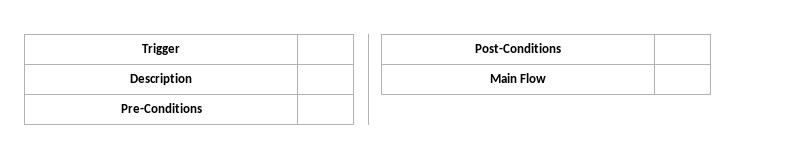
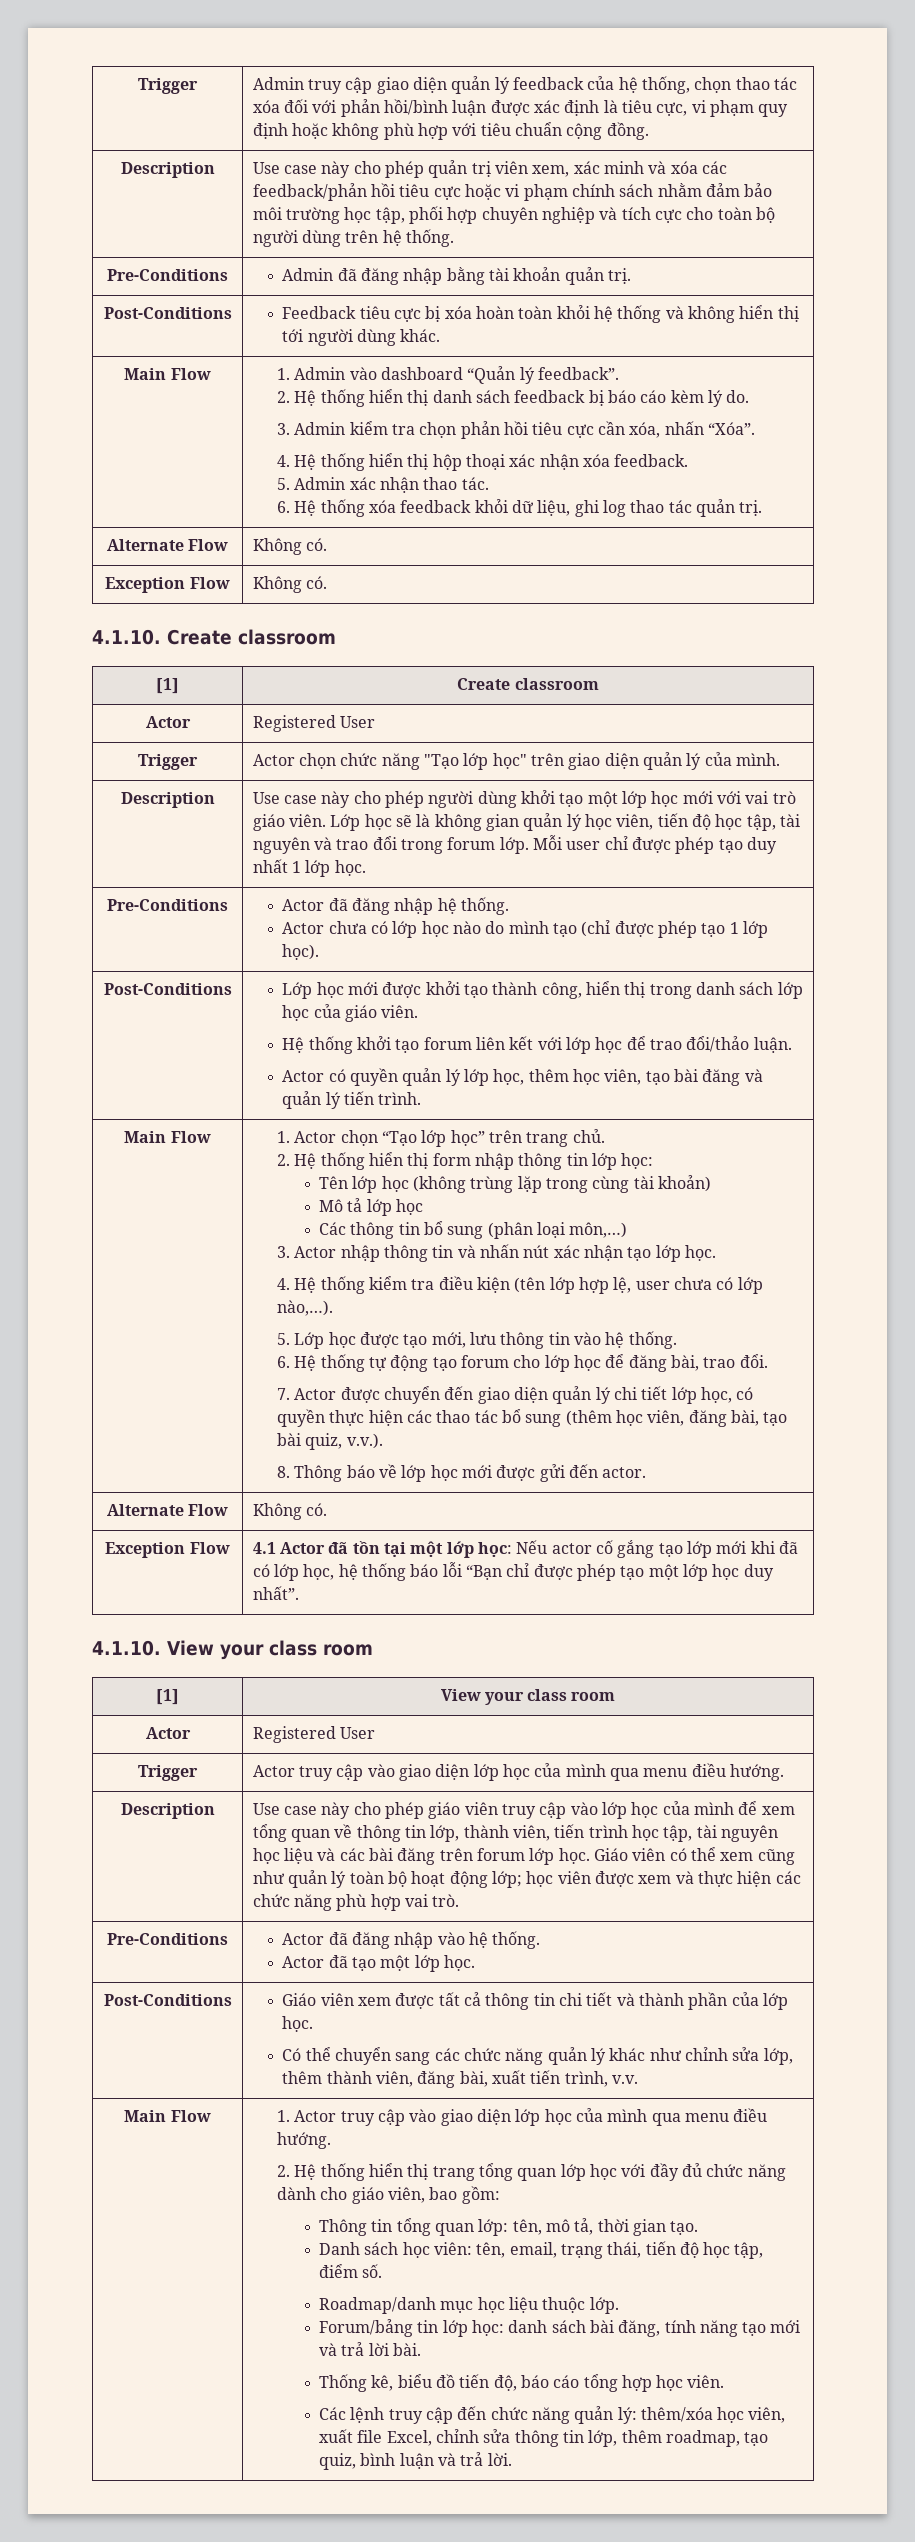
[142,43,180,55] [130,73,192,85] [120,103,202,113] [475,43,561,53] [489,73,547,83] Trigger | // Description | // Pre-Conditions | // Post-Conditions | // Main Flow | -> [138,78,198,94] [252,76,797,94] [252,99,789,117] [252,122,649,140] [120,162,215,178] [252,160,727,178] [252,183,773,201] [252,206,775,224] [252,229,454,247] [107,269,228,281] [282,267,632,285] [103,307,232,319] [282,305,799,323] [282,329,441,346] [124,368,211,380] [277,366,619,384] [277,389,750,407] [277,421,755,439] [277,453,689,471] [277,477,489,493] [277,499,763,517] [106,539,229,551] [252,538,328,555] [105,577,230,593] [252,576,328,593] [92,629,336,645] [156,678,179,694] [457,678,599,690] [145,716,191,728] [252,715,376,732] [138,754,198,770] [252,752,780,770] [120,792,215,808] [252,790,796,808] [252,813,800,831] [252,835,777,854] [252,859,366,877] [107,899,228,911] [282,897,510,915] [282,920,768,938] [282,944,320,960] [103,983,232,995] [282,981,803,999] [282,1004,419,1022] [282,1036,792,1054] [282,1068,763,1086] [282,1091,422,1109] [124,1131,211,1143] [277,1129,605,1147] [277,1152,654,1170] [318,1175,711,1193] [318,1198,423,1216] [318,1221,628,1239] [277,1244,716,1262] [277,1276,763,1294] [277,1300,334,1316] [277,1331,677,1349] [277,1354,768,1372] [277,1386,754,1404] [277,1409,788,1427] [277,1433,383,1450] [277,1464,647,1482] [106,1504,229,1516] [252,1503,328,1520] [105,1542,230,1558] [252,1540,798,1558] [252,1562,774,1581] [252,1586,299,1600] [92,1640,373,1660] [156,1689,179,1705] [440,1689,616,1705] [145,1727,191,1739] [252,1726,376,1743] [138,1765,198,1781] [252,1763,784,1781] [120,1803,215,1819] [252,1801,795,1819] [252,1824,778,1842] [252,1847,795,1865] [252,1870,801,1888] [252,1894,460,1911] [107,1933,228,1945] [282,1931,541,1949] [282,1955,476,1972] [103,1994,232,2006] [282,1992,788,2010] [282,2016,314,2032] [282,2047,793,2065] [282,2070,639,2088] [124,2110,211,2122] [277,2108,768,2126] [277,2132,332,2149] [277,2163,786,2181] [277,2186,500,2204] [318,2218,699,2236] [318,2241,764,2259] [318,2264,383,2278] [318,2297,619,2314] [318,2319,801,2337] [318,2342,421,2356] [318,2374,725,2392] [318,2406,786,2424] [318,2429,769,2447] [318,2452,512,2470] Trigger | Admin truy cập giao diện quản lý feedback của hệ thống, chọn thao tác xóa đối với phản hồi/bình luận được xác định là tiêu cực, vi phạm quy định hoặc không phù hợp với tiêu chuẩn cộng đồng. // Description | Use case này cho phép quản trị viên xem, xác minh và xóa các feedback/phản hồi tiêu cực hoặc vi phạm chính sách nhằm đảm bảo môi trường học tập, phối hợp chuyên nghiệp và tích cực cho toàn bộ người dùng trên hệ thống. // Pre-Conditions | Admin đã đăng nhập bằng tài khoản quản trị. // Post-Conditions | Feedback tiêu cực bị xóa hoàn toàn khỏi hệ thống và không hiển thị tới người dùng khác. // Main Flow | 1. Admin vào dashboard “Quản lý feedback”. // 2. Hệ thống hiển thị danh sách feedback bị báo cáo kèm lý do. // 3. Admin kiểm tra chọn phản hồi tiêu cực cần xóa, nhấn “Xóa”. // 4. Hệ thống hiển thị hộp thoại xác nhận xóa feedback. // 5. Admin xác nhận thao tác. // 6. Hệ thống xóa feedback khỏi dữ liệu, ghi log thao tác quản trị. // Alternate Flow | Không có. // Exception Flow | Không có. // 4.1.10. Create classroom // [1] | Create classroom // Actor | Registered User // Trigger | Actor chọn chức năng "Tạo lớp học" trên giao diện quản lý của mình. // Description | Use case này cho phép người dùng khởi tạo một lớp học mới với vai trò giáo viên. Lớp học sẽ là không gian quản lý học viên, tiến độ học tập, tài nguyên và trao đổi trong forum lớp. Mỗi user chỉ được phép tạo duy nhất 1 lớp học. // Pre-Conditions | Actor đã đăng nhập hệ thống. // Actor chưa có lớp học nào do mình tạo (chỉ được phép tạo 1 lớp học). // Post-Conditions | Lớp học mới được khởi tạo thành công, hiển thị trong danh sách lớp học của giáo viên. // Hệ thống khởi tạo forum liên kết với lớp học để trao đổi/thảo luận. // Actor có quyền quản lý lớp học, thêm học viên, tạo bài đăng và quản lý tiến trình. // Main Flow | 1. Actor chọn “Tạo lớp học” trên trang chủ. // 2. Hệ thống hiển thị form nhập thông tin lớp học: // Tên lớp học (không trùng lặp trong cùng tài khoản) // Mô tả lớp học // Các thông tin bổ sung (phân loại môn,…) // 3. Actor nhập thông tin và nhấn nút xác nhận tạo lớp học. // 4. Hệ thống kiểm tra điều kiện (tên lớp hợp lệ, user chưa có lớp nào,…). // 5. Lớp học được tạo mới, lưu thông tin vào hệ thống. // 6. Hệ thống tự động tạo forum cho lớp học để đăng bài, trao đổi. // 7. Actor được chuyển đến giao diện quản lý chi tiết lớp học, có quyền thực hiện các thao tác bổ sung (thêm học viên, đăng bài, tạo bài quiz, v.v.). // 8. Thông báo về lớp học mới được gửi đến actor. // Alternate Flow | Không có. // Exception Flow | 4.1 Actor đã tồn tại một lớp học: Nếu actor cố gắng tạo lớp mới khi đã có lớp học, hệ thống báo lỗi “Bạn chỉ được phép tạo một lớp học duy nhất”. // 4.1.10. View your class room // [1] | View your class room // Actor | Registered User // Trigger | Actor truy cập vào giao diện lớp học của mình qua menu điều hướng. // Description | Use case này cho phép giáo viên truy cập vào lớp học của mình để xem tổng quan về thông tin lớp, thành viên, tiến trình học tập, tài nguyên học liệu và các bài đăng trên forum lớp học. Giáo viên có thể xem cũng như quản lý toàn bộ hoạt động lớp; học viên được xem và thực hiện các chức năng phù hợp vai trò. // Pre-Conditions | Actor đã đăng nhập vào hệ thống. // Actor đã tạo một lớp học. // Post-Conditions | Giáo viên xem được tất cả thông tin chi tiết và thành phần của lớp học. // Có thể chuyển sang các chức năng quản lý khác như chỉnh sửa lớp, thêm thành viên, đăng bài, xuất tiến trình, v.v. // Main Flow | 1. Actor truy cập vào giao diện lớp học của mình qua menu điều hướng. // 2. Hệ thống hiển thị trang tổng quan lớp học với đầy đủ chức năng dành cho giáo viên, bao gồm: // Thông tin tổng quan lớp: tên, mô tả, thời gian tạo. // Danh sách học viên: tên, email, trạng thái, tiến độ học tập, điểm số. // Roadmap/danh mục học liệu thuộc lớp. // Forum/bảng tin lớp học: danh sách bài đăng, tính năng tạo mới và trả lời bài. // Thống kê, biểu đồ tiến độ, báo cáo tổng hợp học viên. // Các lệnh truy cập đến chức năng quản lý: thêm/xóa học viên, xuất file Excel, chỉnh sửa thông tin lớp, thêm roadmap, tạo quiz, bình luận và trả lời.

